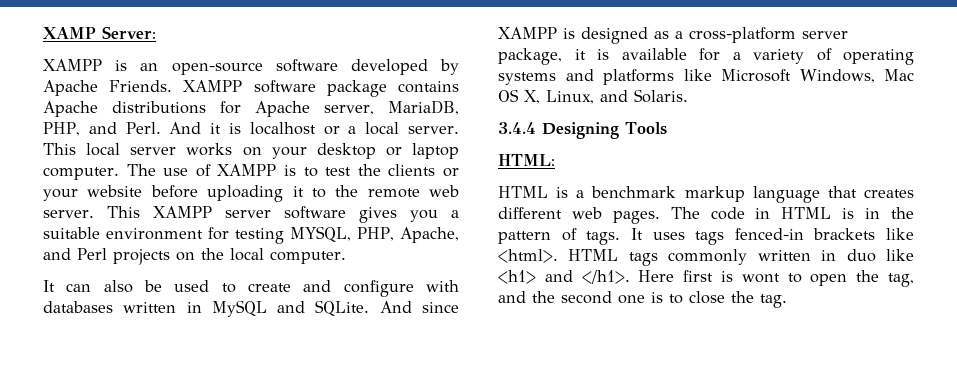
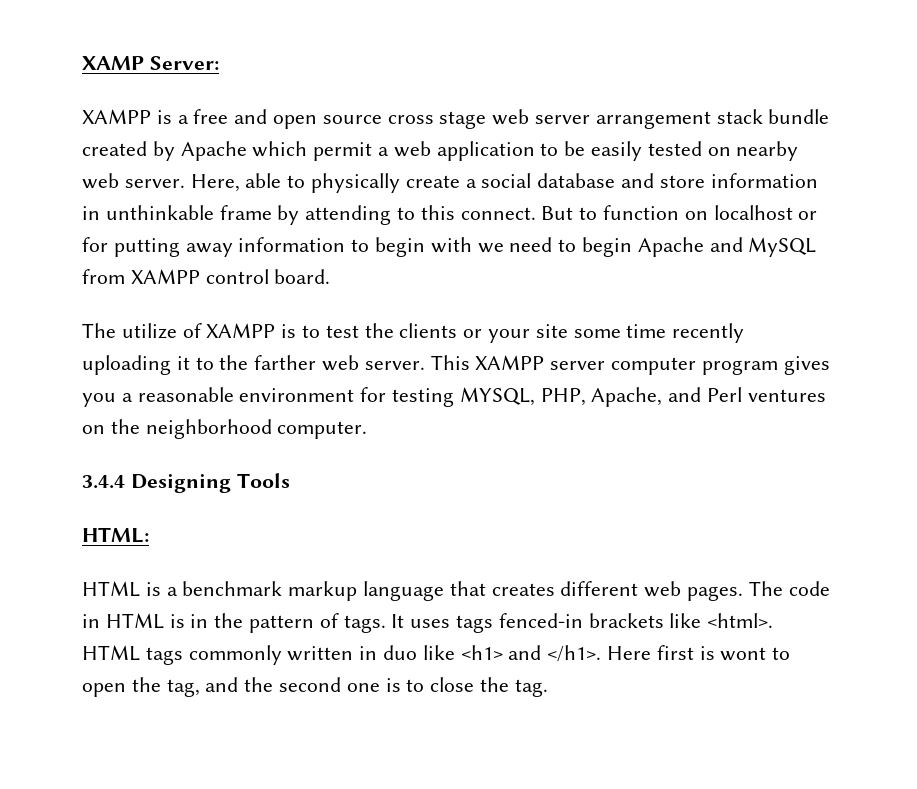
[140,59,459,75] [43,80,459,97] [43,100,459,117] [43,122,460,136] [43,143,459,159] [43,164,189,180] an open-source software developed by Apache Friends. XAMPP software package contains Apache distributions for Apache server, MariaDB, PHP, and Perl. And it is localhost or a local server. This local server works on your desktop or laptop computer. The use -> [177,109,830,129] [82,141,799,161] [82,173,818,193] [82,205,818,225] [82,237,817,257] [82,269,331,284] [82,323,177,339] a free and open source cross stage web server arrangement stack bundle created by Apache which permit a web application to be easily tested on nearby web server. Here, able to physically create a social database and store information in unthinkable frame by attending to this connect. But to function on localhost or for putting away information to begin with we need to begin Apache and MySQL from XAMPP control board. // The utilize
[87,185,198,198] website before -> [535,323,745,343] site some time recently
[367,188,420,198] remote -> [254,355,317,370] farther
[283,206,346,219] software -> [611,357,778,375] computer program
[43,227,100,239] suitable -> [137,387,234,402] reasonable
[113,249,170,265] projects -> [747,389,826,402] ventures
[230,248,346,264] [43,280,459,297] [43,300,459,317] [498,27,848,44] [498,48,914,65] [498,69,914,85] [498,89,688,104] local computer. // It can also be used to create and configure with databases written in MySQL and SQLite. And since XAMPP is designed as a cross-platform server package, it is available for a variety of operating systems and platforms like Microsoft Windows, Mac OS X, Linux, and Solaris. -> [145,419,368,439] neighborhood computer.

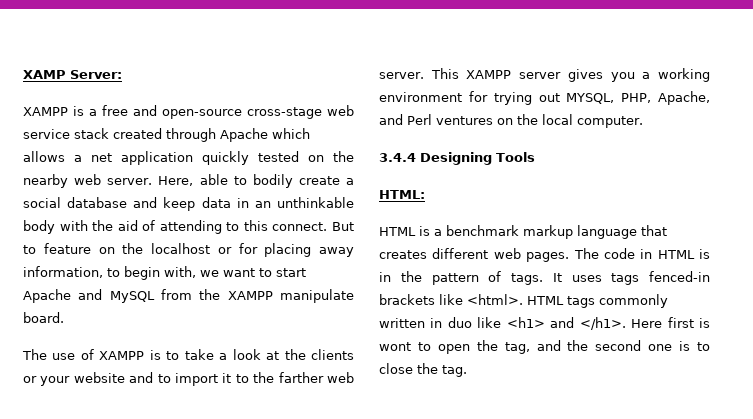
[273,109,830,129] [82,141,643,161] open source cross stage web server arrangement stack bundle created by Apache which permit a web application to be easily -> [162,105,354,119] [23,128,310,142] [23,151,249,165] open-source cross-stage web service stack created through Apache which allows a net application quickly
(731, 151) none -> [333,151,354,162] the
[311,173,401,193] physically -> [252,174,293,188] bodily
[659,173,818,188] [82,205,300,225] store information in unthinkable frame by -> [163,197,354,211] [23,220,156,234] keep data in an unthinkable body with the aid of
[603,205,818,220] [82,237,633,257] function on localhost or for putting away information to begin with we need to begin -> [43,243,354,257] [23,266,306,280] feature on the localhost or for placing away information, to begin with, we want to start
[130,269,269,284] XAMPP control -> [199,289,355,303] the XAMPP manipulate
[121,323,177,339] utilize -> [52,353,76,360] use
[325,323,745,343] [82,355,171,375] test the clients or your site some time recently uploading -> [184,349,354,360] [23,372,218,386] take a look at the clients or your website and to import
[611,357,778,375] computer program -> (562, 75) none
[137,387,234,402] reasonable -> [658,68,710,82] working
[392,388,455,407] testing -> [493,92,560,105] trying out
[145,419,272,439] neighborhood -> [542,114,573,125] local

